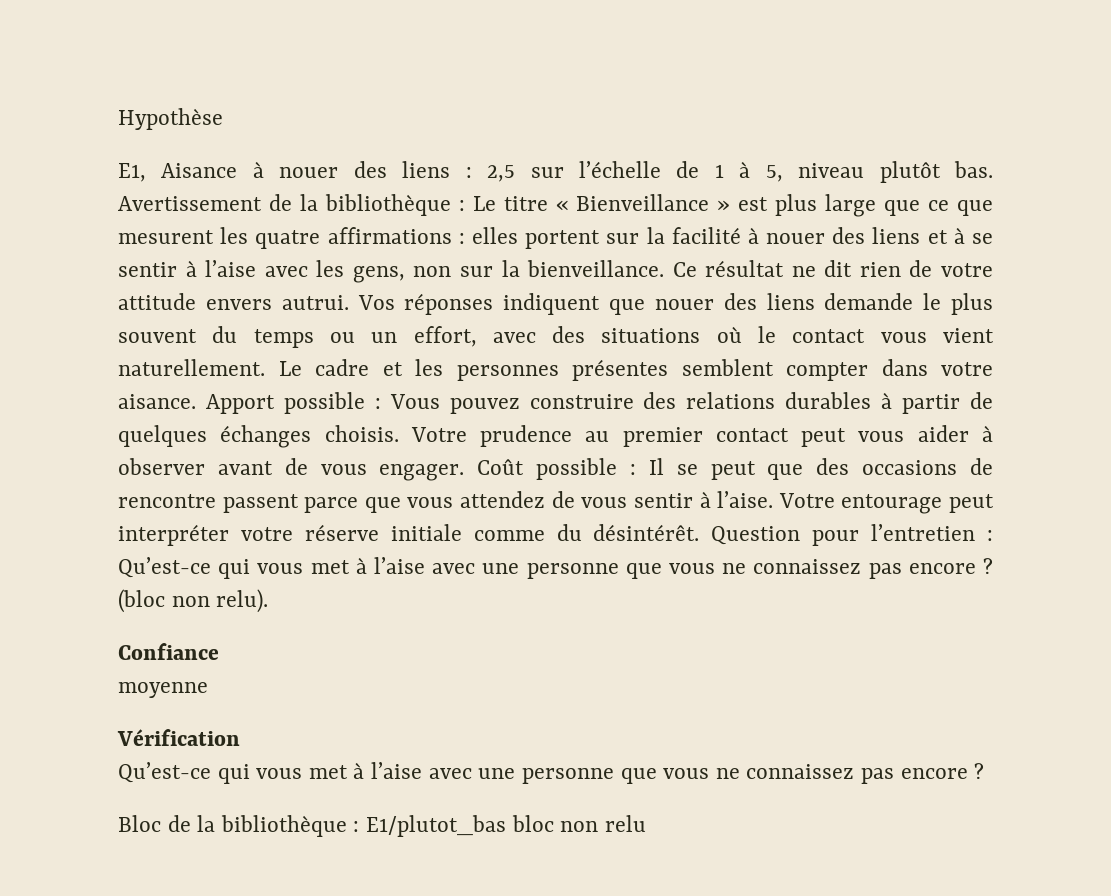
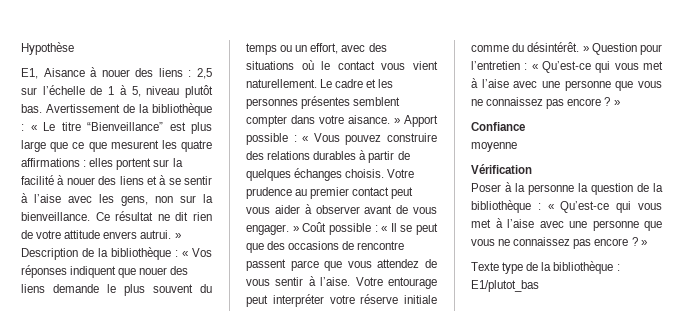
(465, 205) none -> [30,125,37,131] «
[555,194,731,211] « Bienveillance » -> [87,122,163,131] “Bienveillance”
(349, 302) none -> [174,233,181,239] [21,247,188,260] » Description de la bibliothèque : «
(196, 401) none -> [394,118,400,124] »
(381, 403) none -> [302,136,309,142] «
(465, 472) none -> [292,226,299,232] »
(636, 469) none -> [381,226,388,232] «
(700, 532) none -> [582,46,589,52] »
(993, 535) none -> [531,64,538,70] «
[118,589,269,613] (bloc non relu). -> [613,100,620,106] »
(240, 737) none -> [471,182,663,195] [471,200,554,213] Poser à la personne la question de la bibliothèque : «
[118,815,161,832] // Bloc -> [640,240,647,246] [471,262,524,274] » // Texte type
[511,815,646,832] bloc non relu -> (539, 286) none

